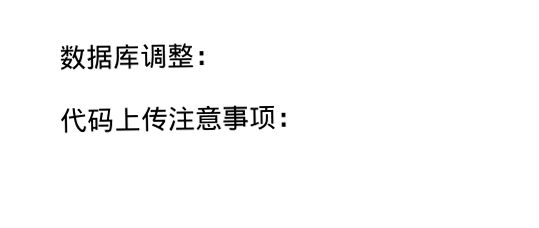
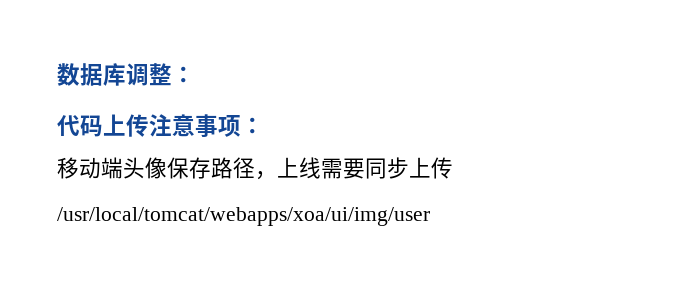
(304, 119) none -> [57,157,453,180] [57,207,430,226] // 移动端头像保存路径，上线需要同步上传 // /usr/local/tomcat/webapps/xoa/ui/img/user

